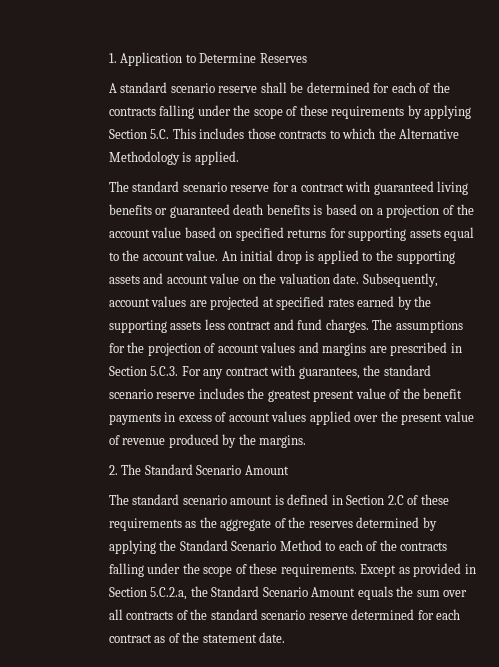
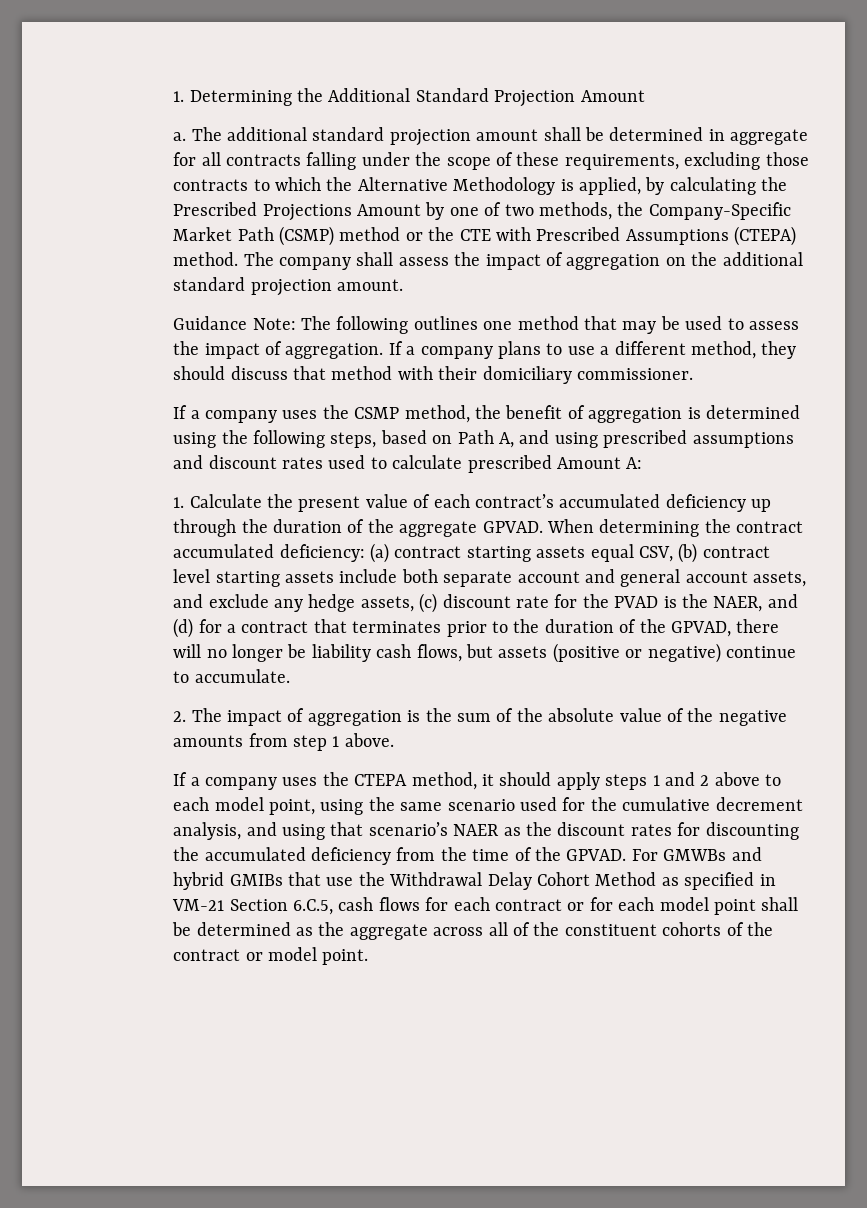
[108,52,307,66] [108,82,450,93] [108,105,472,119] [108,128,245,139] 1. Application to Determine Reserves // A standard scenario reserve shall be determined for each of the contracts falling under the scope of these requirements by applying Section 5.C. This includes -> [173,88,645,107] [173,127,809,146] [173,152,761,170] 1. Determining the Additional Standard Projection Amount // a. The additional standard projection amount shall be determined in aggregate for all contracts falling under the scope of these requirements, excluding
[194,151,239,165] [108,181,469,195] [108,204,474,218] [108,227,475,241] [108,250,455,264] [108,273,438,287] [108,296,432,310] [108,319,463,333] [108,342,462,356] [108,365,431,379] [108,388,463,402] [108,411,474,425] [108,434,307,448] [108,464,289,475] [108,494,449,505] [108,517,437,531] [108,540,448,554] [108,563,476,577] [108,586,468,600] [108,609,461,620] [108,632,286,643] applied. // The standard scenario reserve for a contract with guaranteed living benefits or guaranteed death benefits is based on a projection of the account value based on specified returns for supporting assets equal to the account value. An initial drop is applied to the supporting assets and account value on the valuation date. Subsequently, account values are projected at specified rates earned by the supporting assets less contract and fund charges. The assumptions for the projection of account values and margins are prescribed in Section 5.C.3. For any contract with guarantees, the standard scenario reserve includes the greatest present value of the benefit payments in excess of account values applied over the present value of revenue produced by the margins. // 2. The Standard Scenario Amount // The standard scenario amount is defined in Section 2.C of these requirements as the aggregate of the reserves determined by applying the Standard Scenario Method to each of the contracts falling under the scope of these requirements. Except as provided in Section 5.C.2.a, the Standard Scenario Amount equals the sum over all contracts of the standard scenario reserve determined for each contract as of the statement date. -> [578,177,788,195] [173,202,791,221] [173,226,797,246] [173,252,803,270] [173,277,403,296] [173,316,799,334] [173,341,797,359] [173,366,693,384] [173,405,800,423] [173,430,794,448] [173,455,643,473] [173,494,772,512] [173,519,804,537] [173,543,770,563] [173,569,807,587] [173,593,798,613] [173,618,780,638] [173,643,796,663] [173,669,290,683] [173,708,787,726] [173,733,394,751] [173,772,782,790] [173,797,803,815] [173,822,799,840] [173,847,762,865] [173,872,776,890] [172,897,799,915] [172,922,773,940] [173,947,369,965] applied, by calculating the Prescribed Projections Amount by one of two methods, the Company-Specific Market Path (CSMP) method or the CTE with Prescribed Assumptions (CTEPA) method. The company shall assess the impact of aggregation on the additional standard projection amount. // Guidance Note: The following outlines one method that may be used to assess the impact of aggregation. If a company plans to use a different method, they should discuss that method with their domiciliary commissioner. // If a company uses the CSMP method, the benefit of aggregation is determined using the following steps, based on Path A, and using prescribed assumptions and discount rates used to calculate prescribed Amount A: // 1. Calculate the present value of each contract’s accumulated deficiency up through the duration of the aggregate GPVAD. When determining the contract accumulated deficiency: (a) contract starting assets equal CSV, (b) contract level starting assets include both separate account and general account assets, and exclude any hedge assets, (c) discount rate for the PVAD is the NAER, and (d) for a contract that terminates prior to the duration of the GPVAD, there will no longer be liability cash flows, but assets (positive or negative) continue to accumulate. // 2. The impact of aggregation is the sum of the absolute value of the negative amounts from step 1 above. // If a company uses the CTEPA method, it should apply steps 1 and 2 above to each model point, using the same scenario used for the cumulative decrement analysis, and using that scenario’s NAER as the discount rates for discounting the accumulated deficiency from the time of the GPVAD. For GMWBs and hybrid GMIBs that use the Withdrawal Delay Cohort Method as specified in VM-21 Section 6.C.5, cash flows for each contract or for each model point shall be determined as the aggregate across all of the constituent cohorts of the contract or model point.

